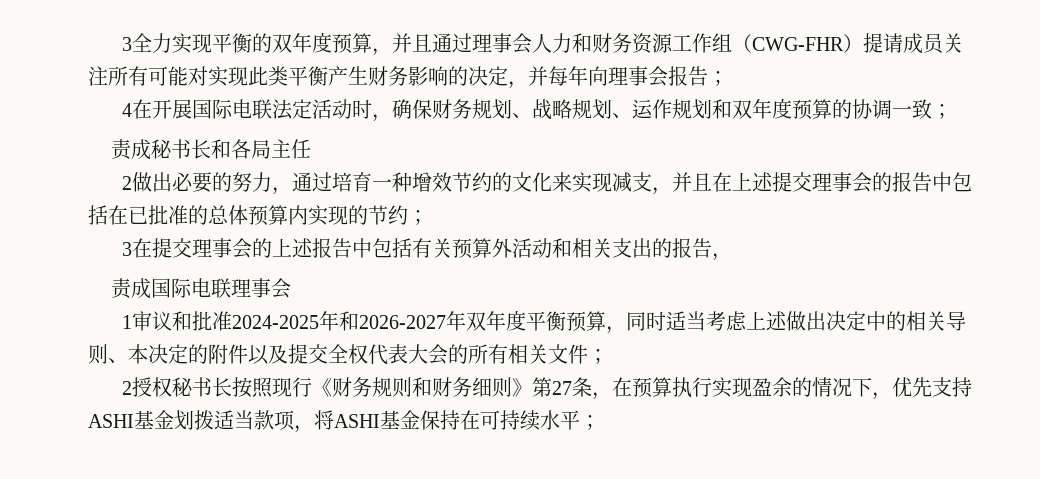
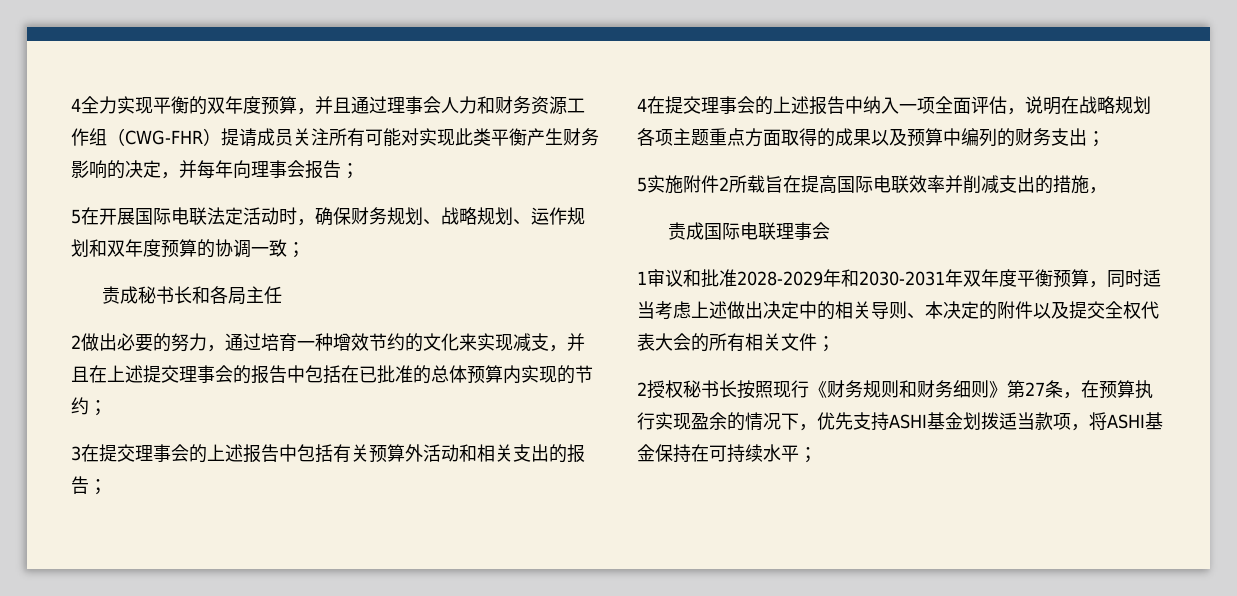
[121,37,132,51] 3 -> [71,98,81,112] 4
[121,103,132,117] 4 -> [71,209,81,224] 5
(712, 248) none -> [89,479,107,495] [637,96,1151,115] [637,128,1105,147] [637,175,1089,194] ； // 4在提交理事会的上述报告中纳入一项全面评估，说明在战略规划各项主题重点方面取得的成果以及预算中编列的财务支出； // 5实施附件2所载旨在提高国际电联效率并削减支出的措施
[231,311,446,331] 2024-2025年和2026-2027 -> [737,269,945,287] 2028-2029年和2030-2031

